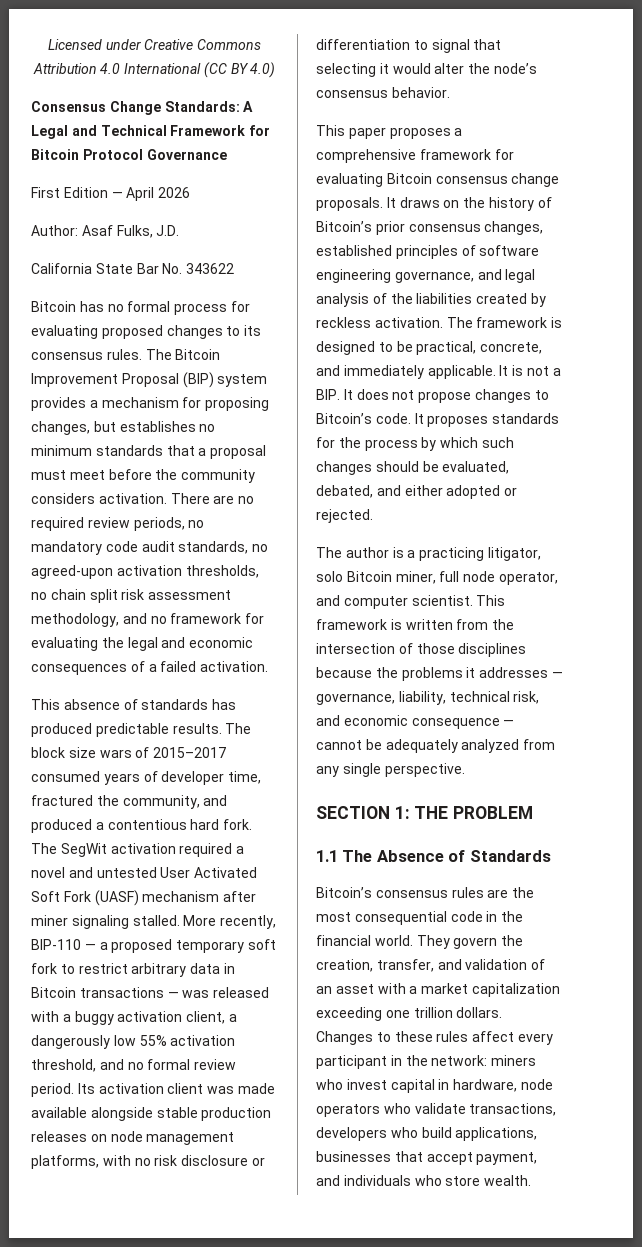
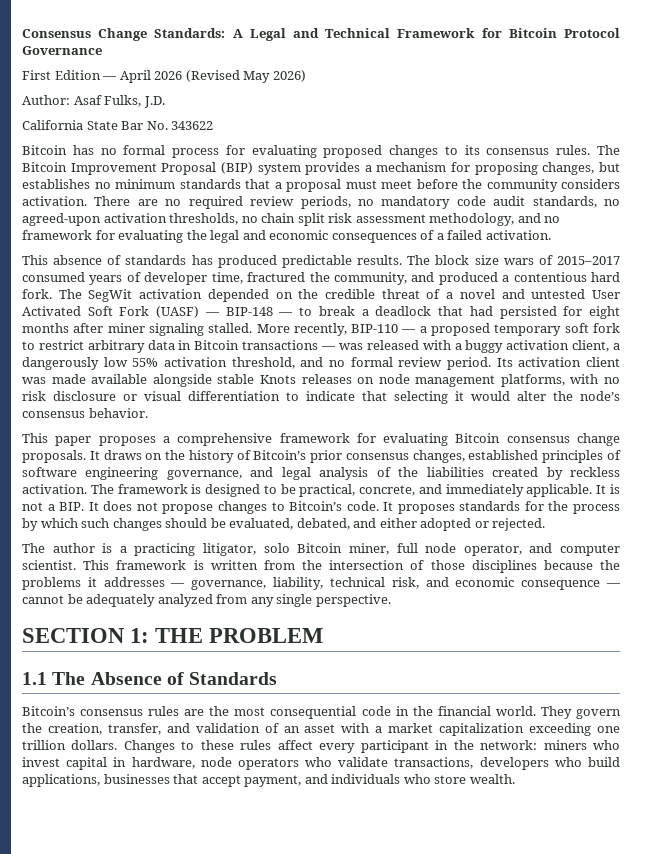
[47,39,262,50] [32,62,276,78] Licensed under Creative Commons Attribution 4.0 International (CC BY 4.0) // -> (22, 33) none
(191, 192) none -> [185,70,306,83] (Revised May 2026)
[179,843,233,857] required -> [207,289,441,302] depended on the credible threat of
[142,891,220,902] mechanism -> [204,306,621,319] [22,323,69,333] — BIP-148 — to break a deadlock that had persisted for eight months
[201,1107,272,1121] production -> [259,375,296,384] Knots
(265, 1161) none -> [144,391,181,401] visual
[431,39,470,53] signal -> [306,391,355,401] indicate

